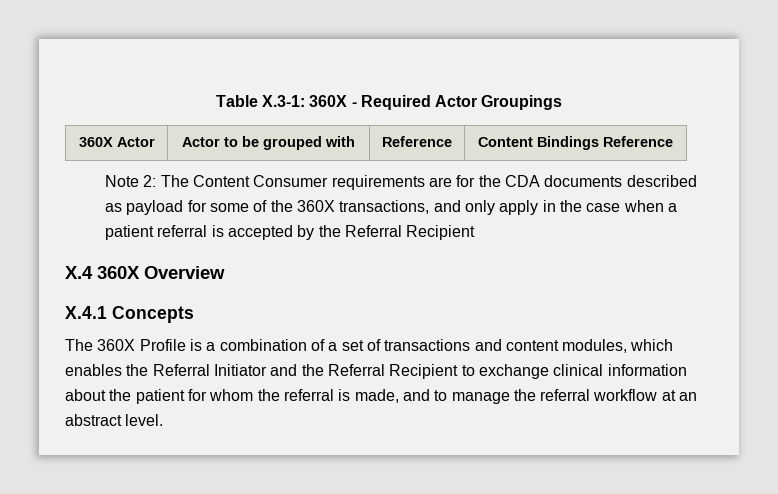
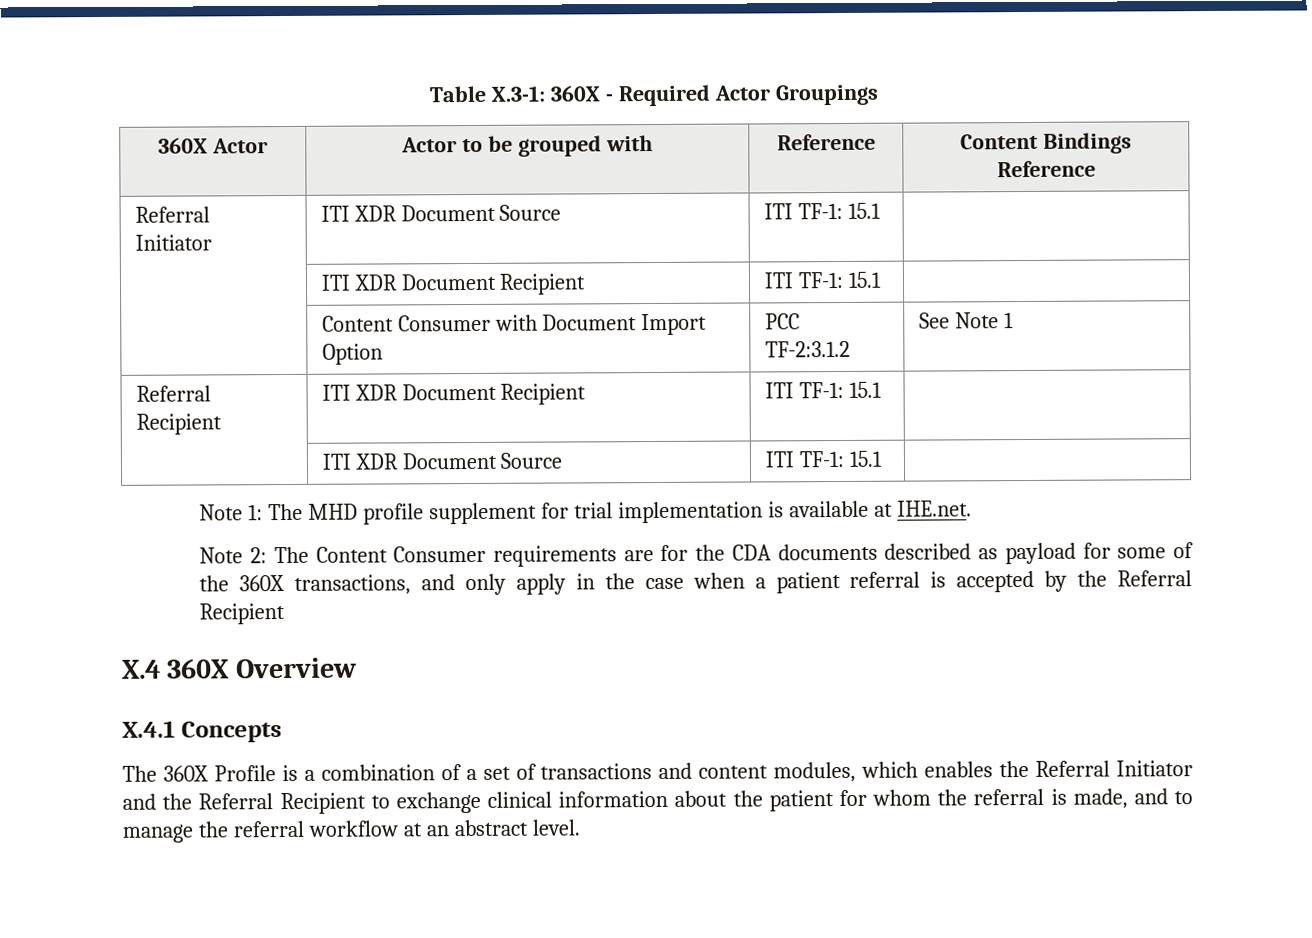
(673, 141) none -> [134,206,210,223] [134,234,212,251] [320,204,562,222] [763,202,881,220] [320,273,587,295] [763,271,882,289] [321,313,708,336] [321,343,383,365] [764,313,800,330] [764,340,850,358] [918,312,1014,329] [135,385,211,402] [135,413,222,435] [321,383,587,405] [764,381,882,399] [321,452,563,470] [764,450,882,468] [199,500,972,525] // Referral Initiator | ITI XDR Document Source | ITI TF-1: 15.1 | // | ITI XDR Document Recipient | ITI TF-1: 15.1 | // | Content Consumer with Document Import Option | PCC TF-2:3.1.2 | See Note 1 // Referral Recipient | ITI XDR Document Recipient | ITI TF-1: 15.1 | // | ITI XDR Document Source | ITI TF-1: 15.1 | // Note 1: The MHD profile supplement for trial implementation is available at IHE.net.

